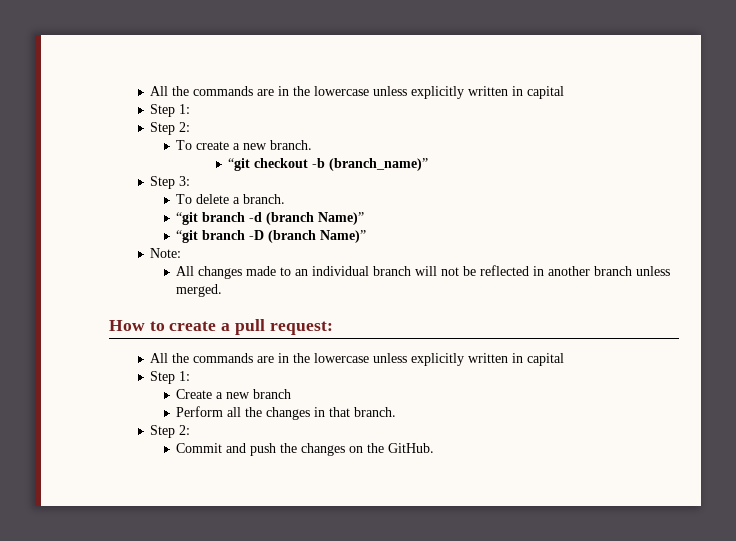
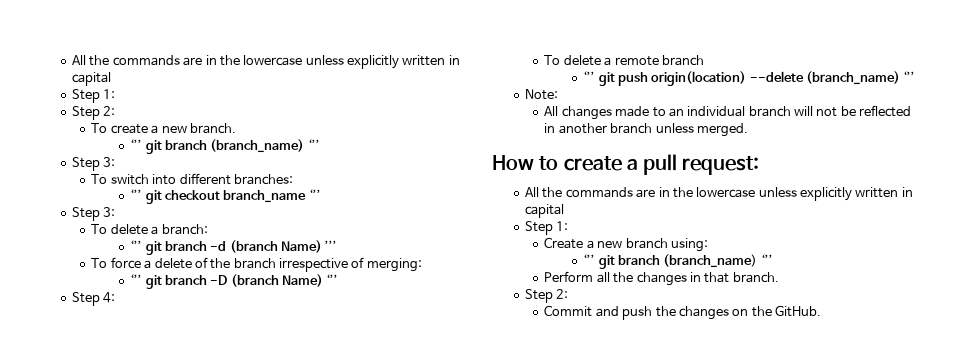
[228,158,429,171] “git checkout -b (branch_name)” -> [130,139,320,154] [72,157,116,171] [91,173,293,185] [130,189,321,204] ‘’’ git branch (branch_name) ‘’’ // Step 3: // To switch into different branches: // ‘’’ git checkout branch_name ‘’’
[243,194,286,204] [176,212,365,225] [176,230,367,243] branch. // “git branch -d (branch Name)” // “git branch -D (branch Name)” -> [161,224,208,235] [130,240,338,255] [91,257,422,272] [130,274,339,289] [72,292,116,306] [544,55,704,66] [583,71,916,86] branch: // ‘’’ git branch -d (branch Name) ’’’ // To force a delete of the branch irrespective of merging: // ‘’’ git branch -D (branch Name) ‘’’ // Step 4: // To delete a remote branch // ‘’’ git push origin(location) --delete (branch_name) ‘’’
(292, 394) none -> [670,238,708,252] [583,254,773,269] using: // ‘’’ git branch (branch_name) ‘’’

